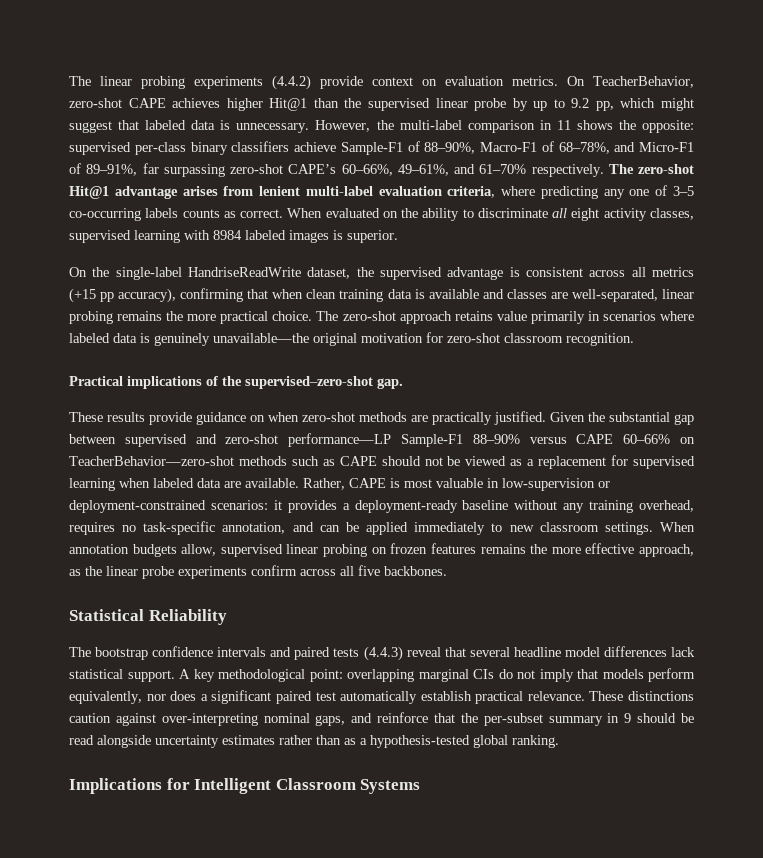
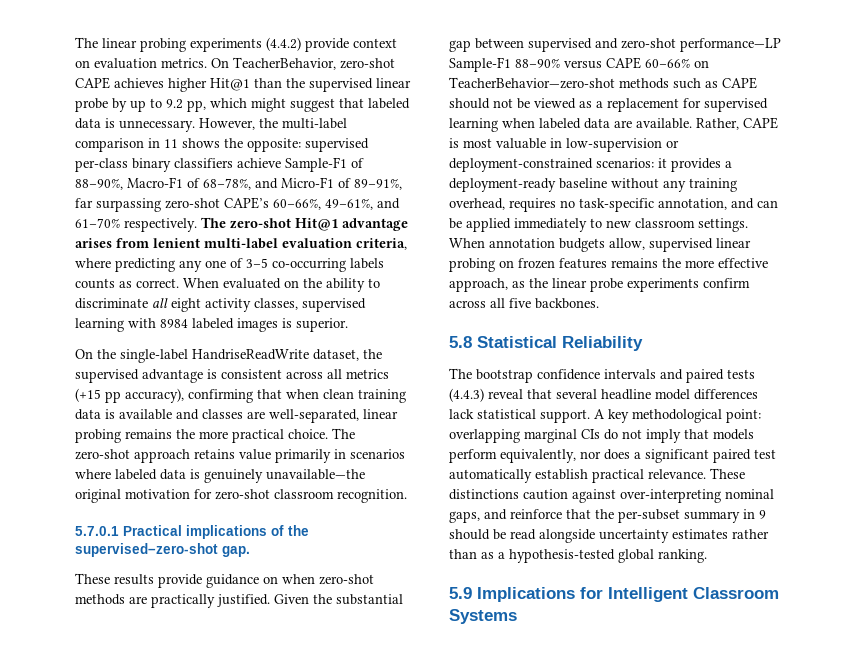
(634, 339) none -> [75,526,119,536] 5.7.0.1
(447, 571) none -> [449,336,472,348] 5.8
(559, 741) none -> [449,587,472,599] 5.9

